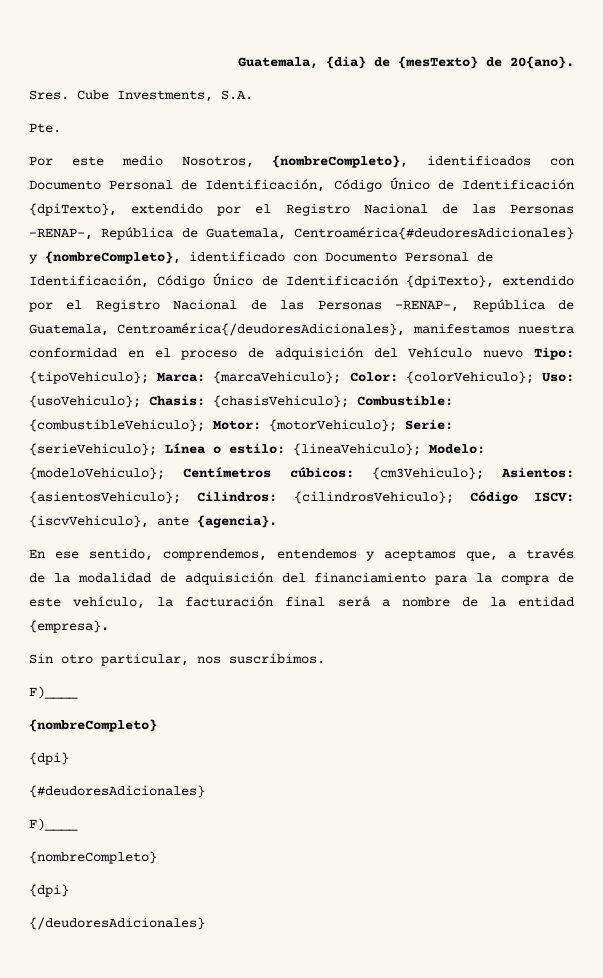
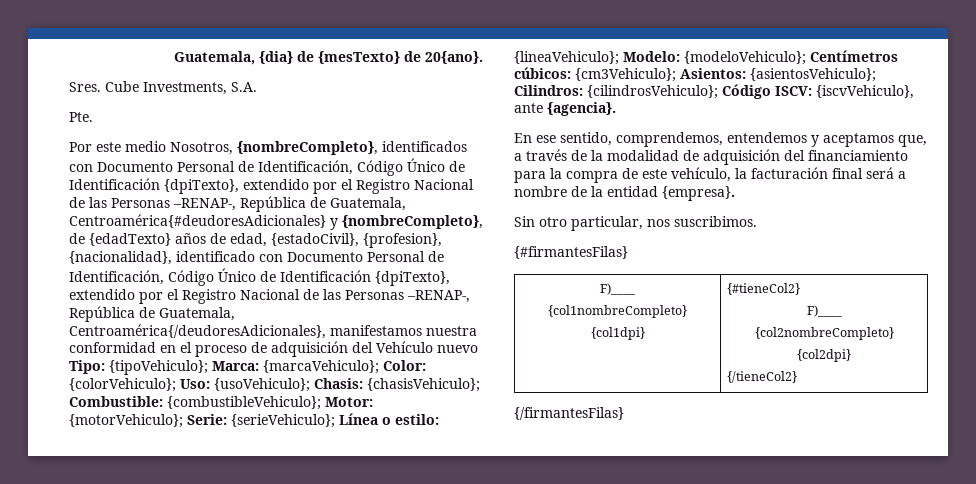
(181, 257) none -> [69,233,442,248] [69,251,172,265] de {edadTexto} años de edad, {estadoCivil}, {profesion}, {nacionalidad},
[29,686,78,699] [29,719,157,732] [29,752,69,765] [29,785,205,798] [29,818,78,831] [29,851,157,864] [29,884,69,897] [29,917,205,930] F)____ // {nombreCompleto} // {dpi} // {#deudoresAdicionales} // F)____ // {nombreCompleto} // {dpi} // {/deudoresAdicionales} -> [514,246,628,259] [600,283,635,295] [548,305,687,318] [590,327,645,340] [727,283,801,295] [806,305,842,317] [754,327,894,340] [797,349,851,362] [727,371,798,383] [514,407,624,420] {#firmantesFilas} // F)____ // {col1nombreCompleto} // {col1dpi} | {#tieneCol2} // F)____ // {col2nombreCompleto} // {col2dpi} // {/tieneCol2} // {/firmantesFilas}

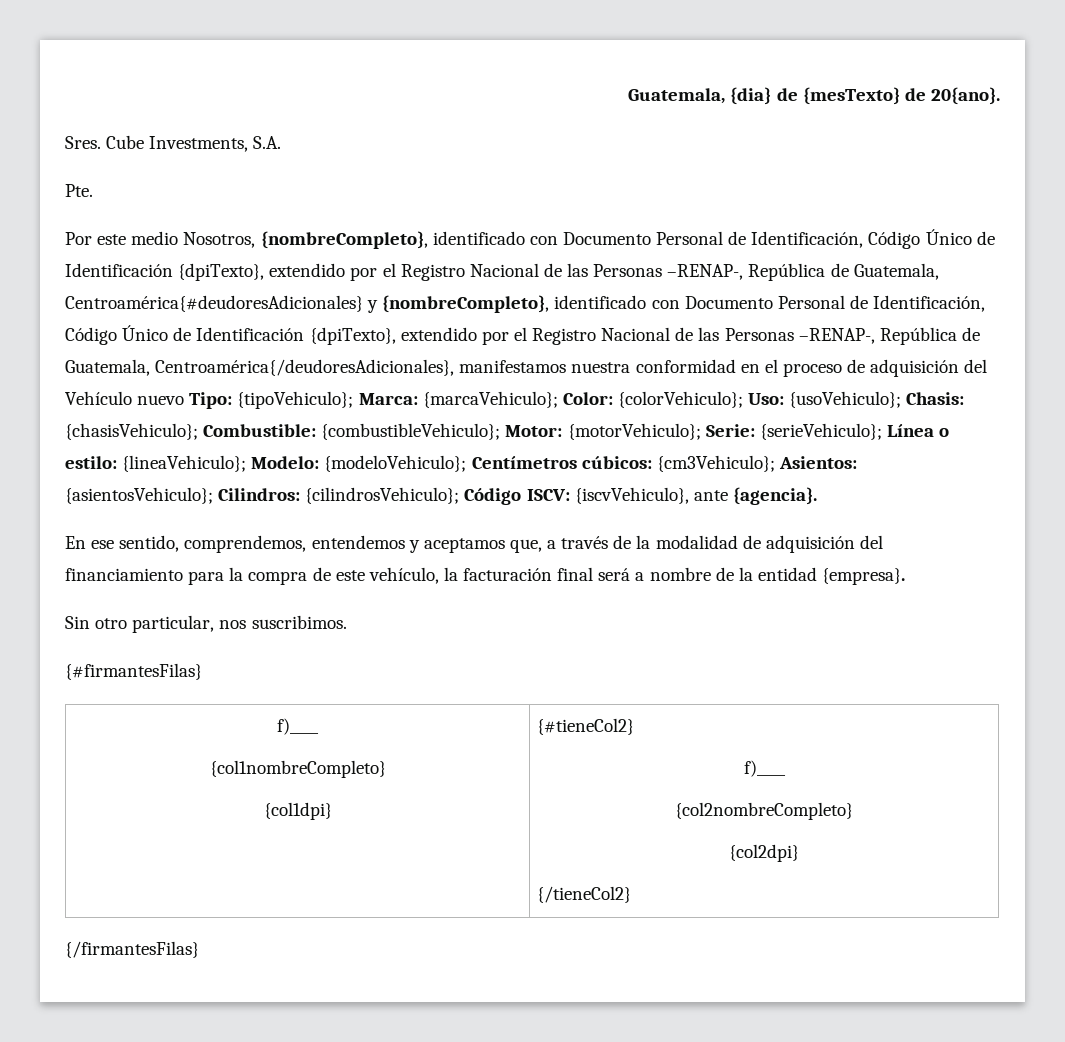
[382,141,467,152] identificados -> [432,231,525,245] identificado
[69,233,442,248] [69,251,172,265] de {edadTexto} años de edad, {estadoCivil}, {profesion}, {nacionalidad}, -> (550, 304) none
[600,283,635,295] F)____ -> [277,718,319,735] f)____
[806,305,842,317] F)____ -> [743,760,786,777] f)____

